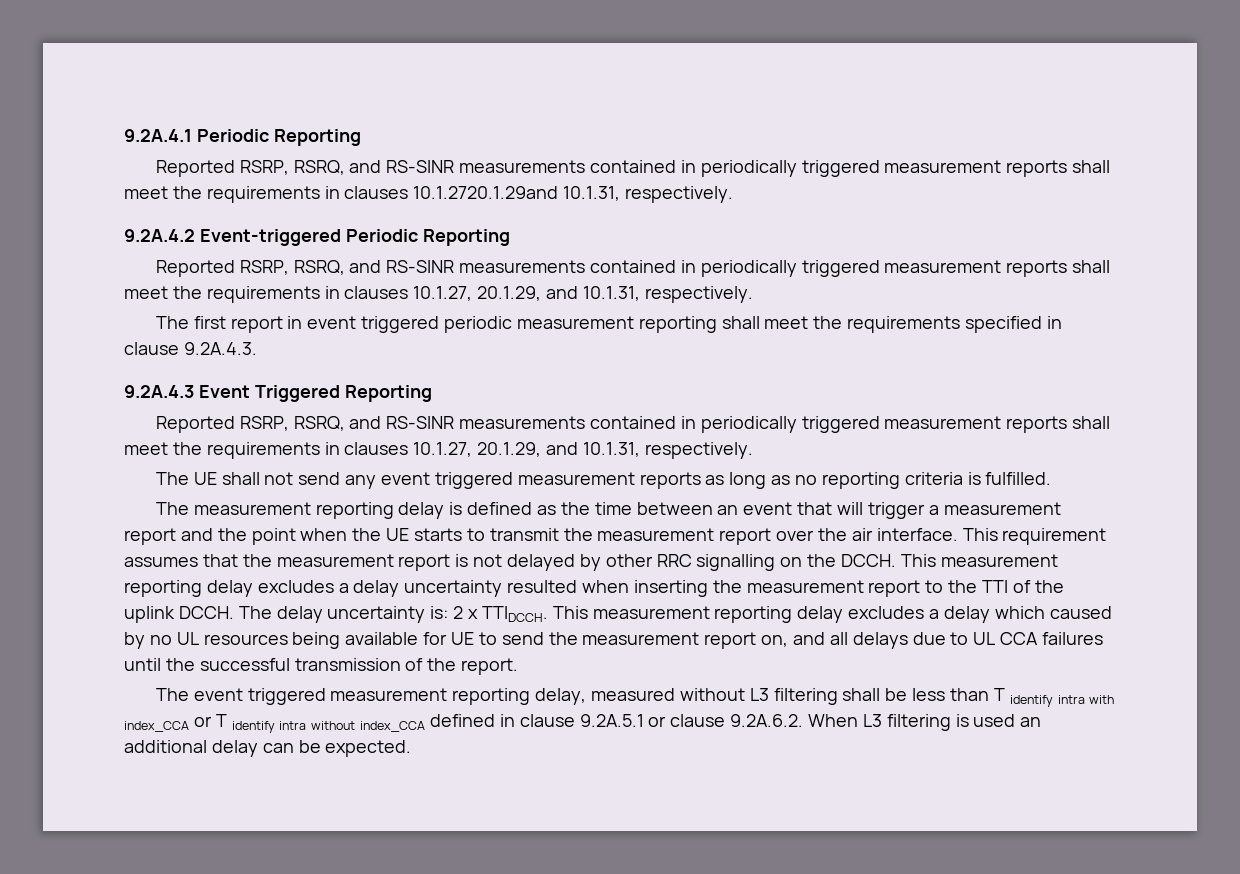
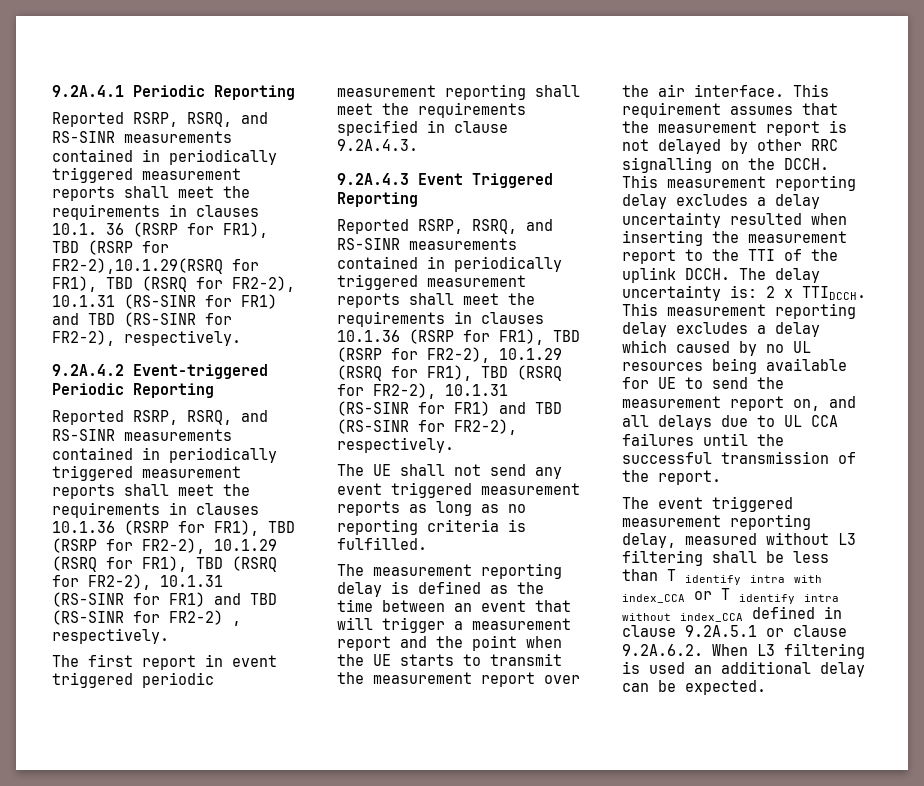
[413,186,621,201] 10.1.2720.1.29and 10.1.31, -> [52,222,268,238] [52,240,169,255] [52,258,259,274] [52,276,295,292] [52,294,277,309] [52,312,232,327] [52,330,115,346] 10.1. 36 (RSRP for FR1), TBD (RSRP for FR2-2),10.1.29(RSRQ for FR1), TBD (RSRQ for FR2-2), 10.1.31 (RS-SINR for FR1) and TBD (RS-SINR for FR2-2),
[413,286,640,301] 10.1.27, 20.1.29, and 10.1.31, -> [52,520,295,536] [52,538,277,554] [52,556,277,572] [52,574,223,590] [52,592,277,607] [52,610,241,626] 10.1.36 (RSRP for FR1), TBD (RSRP for FR2-2), 10.1.29 (RSRQ for FR1), TBD (RSRQ for FR2-2), 10.1.31 (RS-SINR for FR1) and TBD (RS-SINR for FR2-2) ,
[413,442,640,457] 10.1.27, 20.1.29, and 10.1.31, -> [337,329,580,345] [337,347,562,363] [337,365,562,381] [337,383,508,399] [337,401,562,416] [337,419,517,435] 10.1.36 (RSRP for FR1), TBD (RSRP for FR2-2), 10.1.29 (RSRQ for FR1), TBD (RSRQ for FR2-2), 10.1.31 (RS-SINR for FR1) and TBD (RS-SINR for FR2-2),

